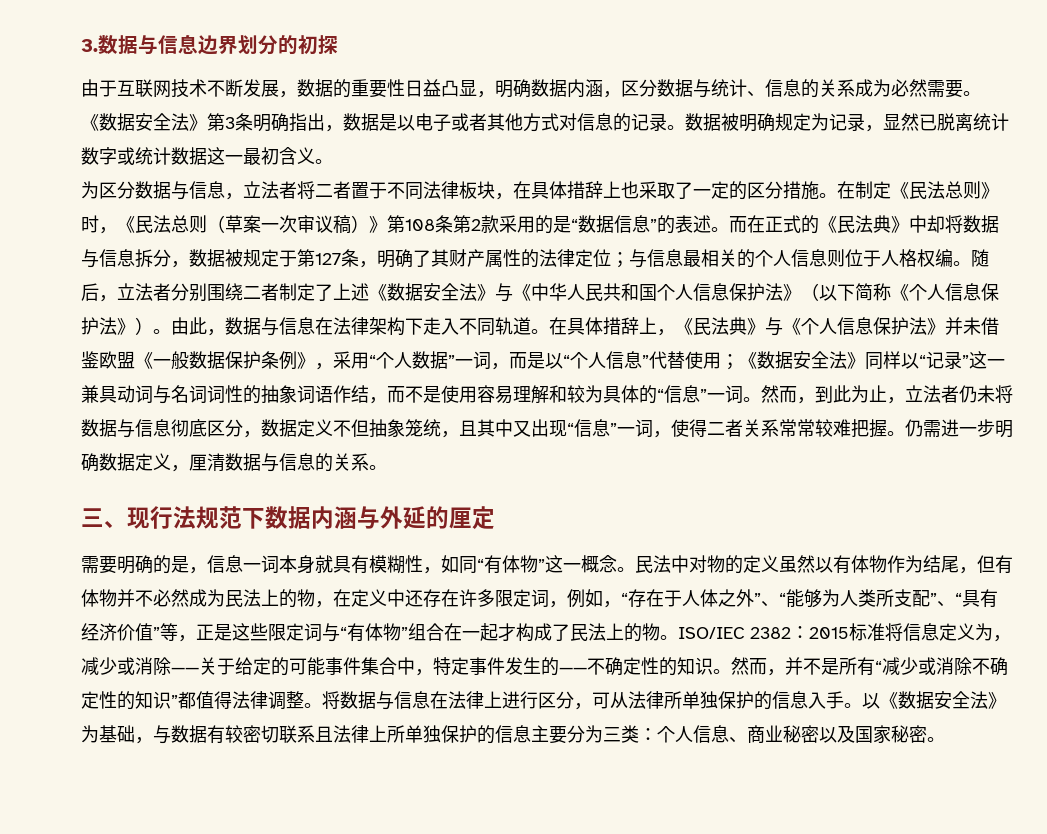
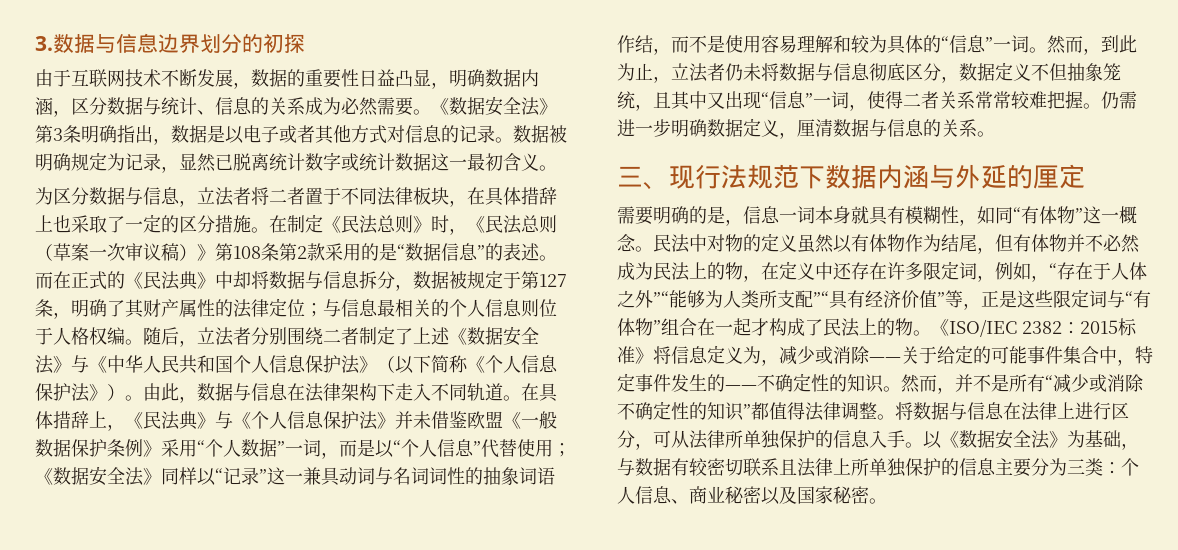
[315,363,333,370] ， -> (161, 448) none
[754,593,786,607] ”、“ -> [653,291,669,306] ”“
[930,593,962,607] ”、“ -> [813,291,829,306] ”“
(678, 637) none -> [931,319,949,336] 《
(885, 632) none -> [635,347,653,364] 》

